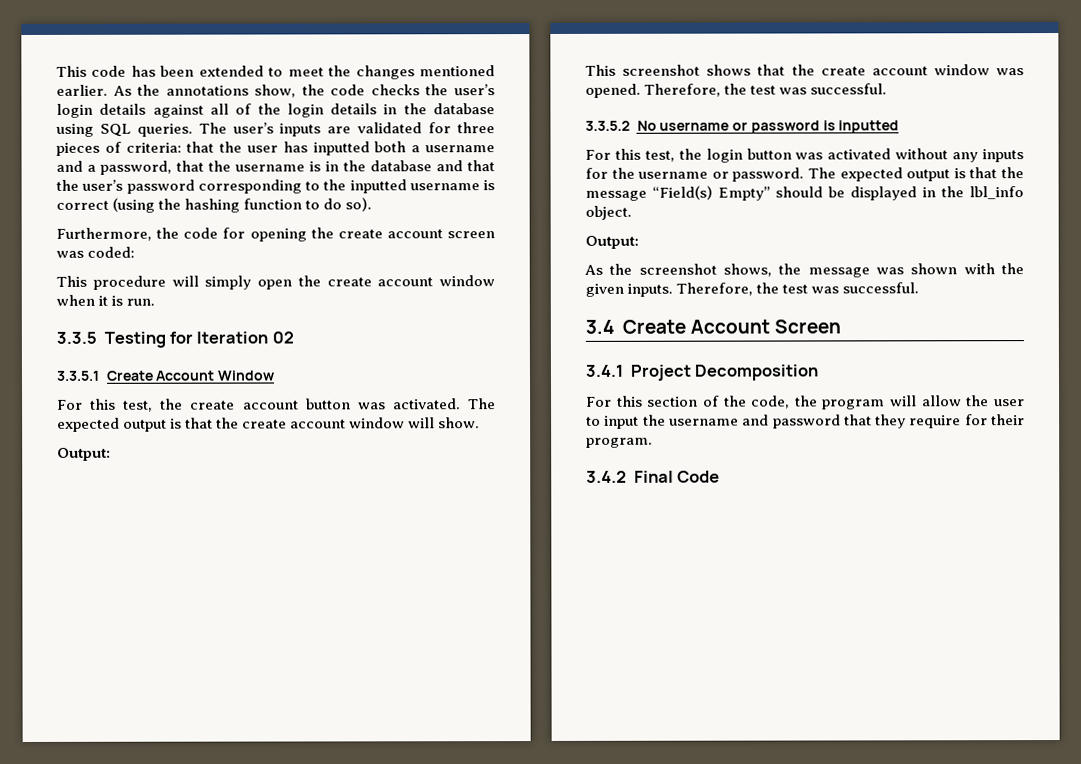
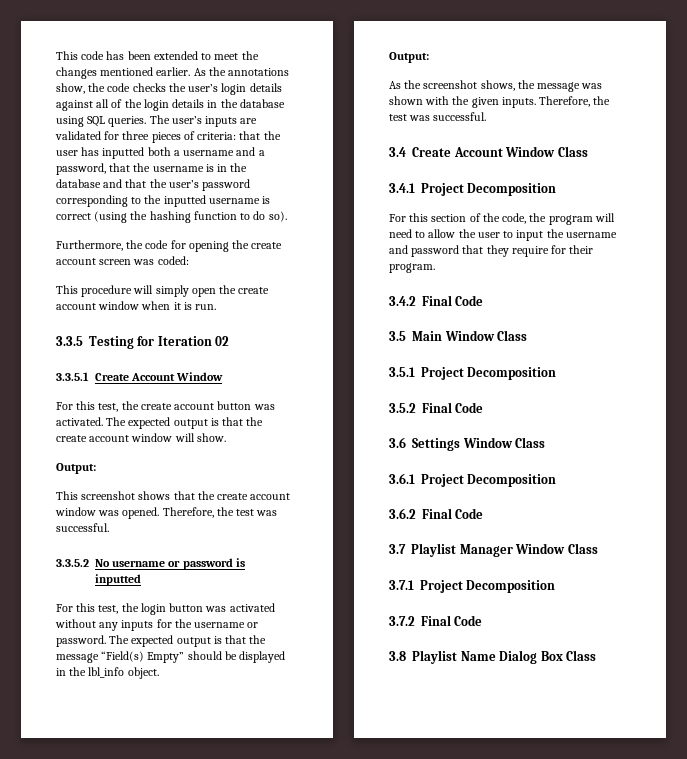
[773,319,841,334] Screen -> [505,146,588,157] Window Class
(918, 401) none -> [389,229,426,238] need to
(720, 476) none -> [389,330,528,341] [389,367,557,380] [389,402,484,413] [389,437,546,451] [389,473,557,487] [389,508,484,519] [389,543,598,557] [389,580,556,593] [389,615,483,626] [389,650,597,664] // 3.5 Main Window Class // 3.5.1 Project Decomposition // 3.5.2 Final Code // 3.6 Settings Window Class // 3.6.1 Project Decomposition // 3.6.2 Final Code // 3.7 Playlist Manager Window Class // 3.7.1 Project Decomposition // 3.7.2 Final Code // 3.8 Playlist Name Dialog Box Class

